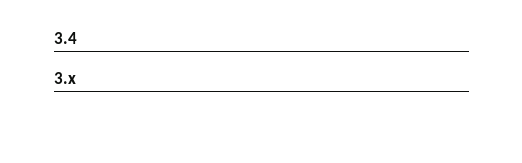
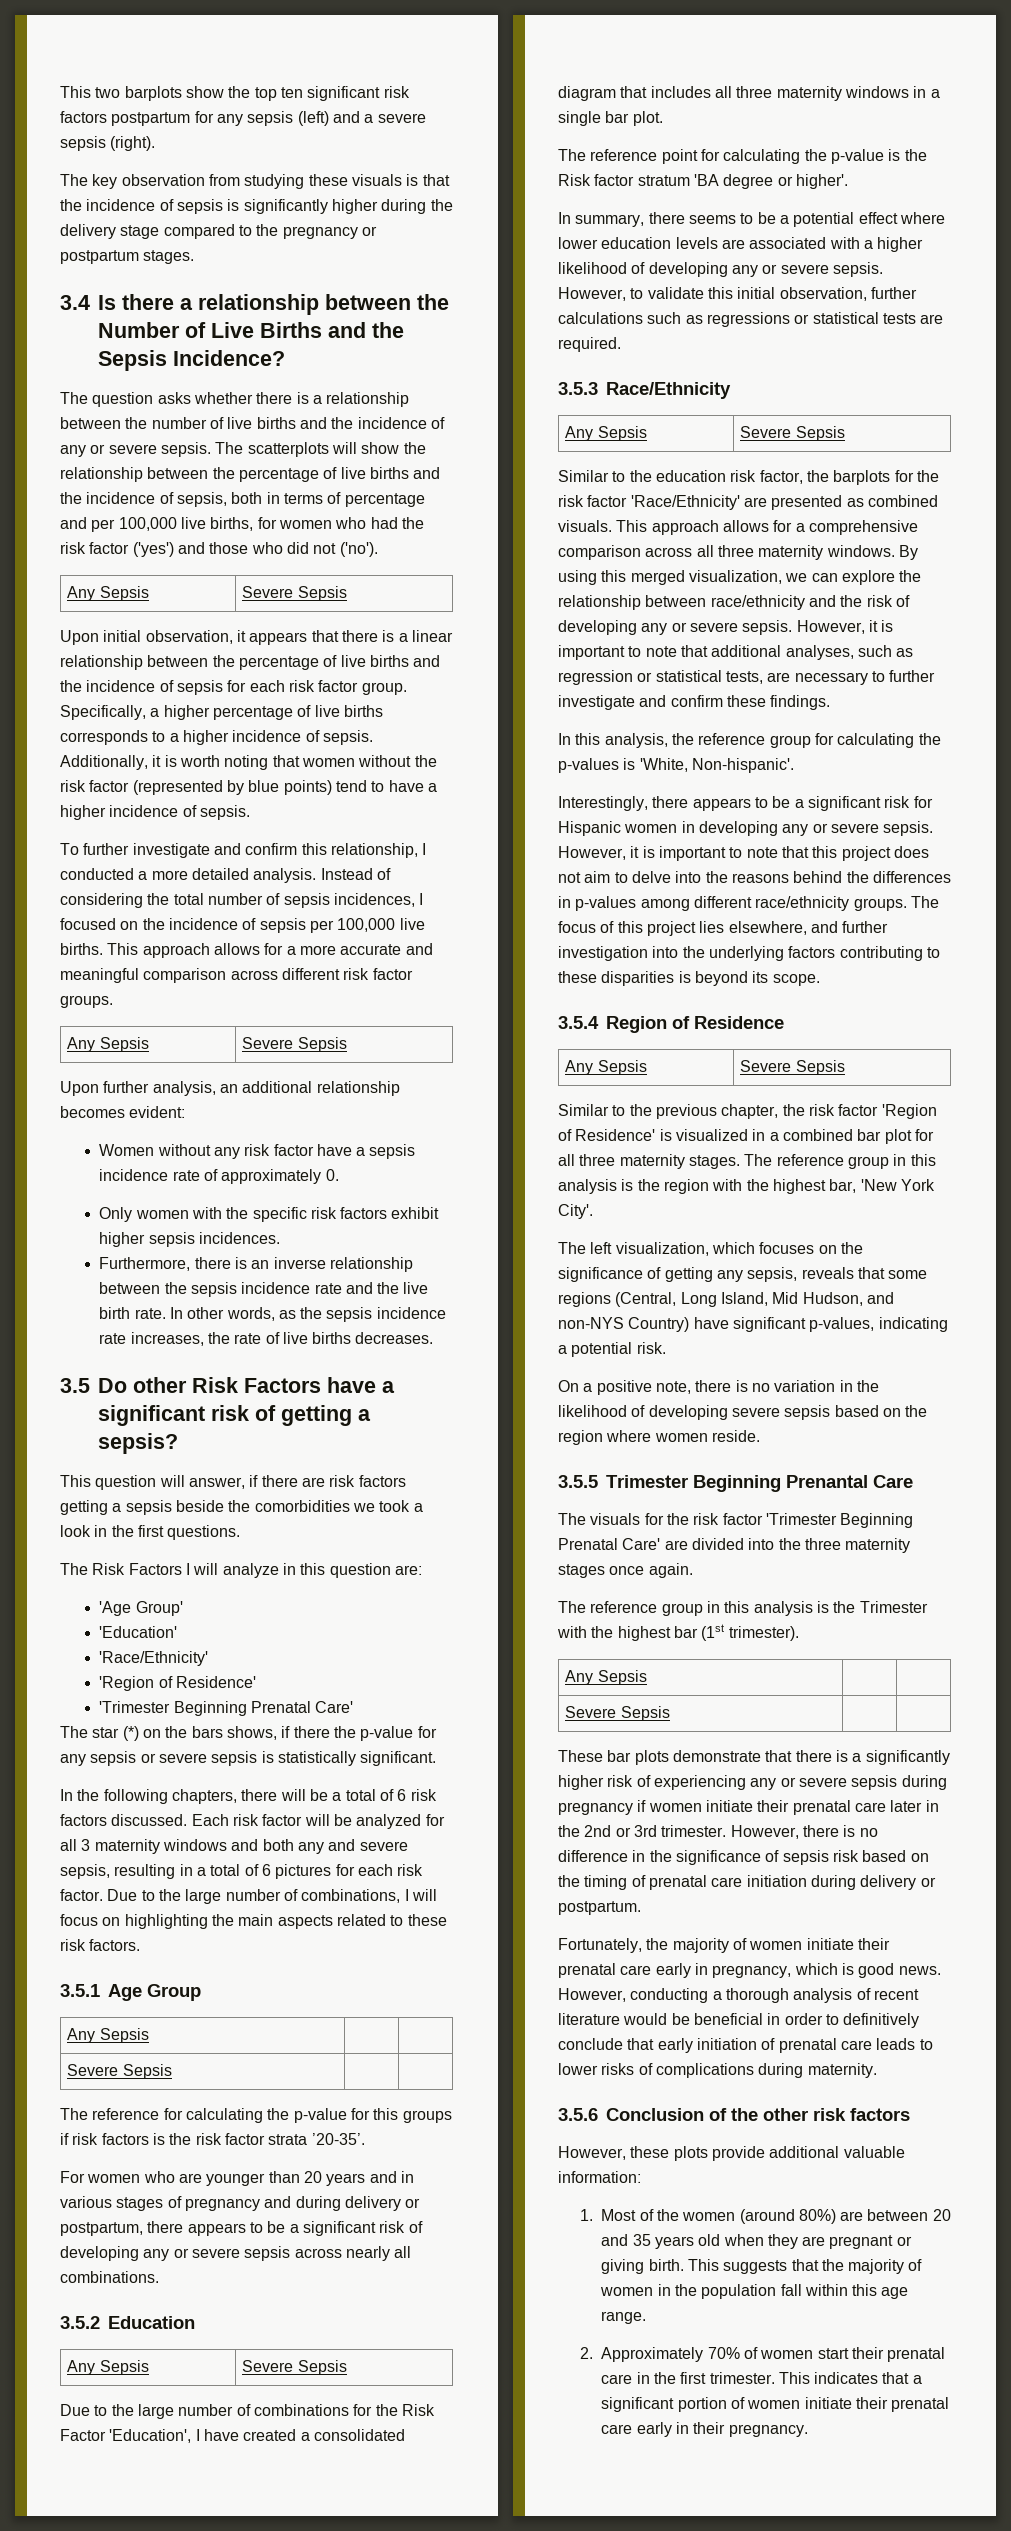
[54,32,77,44] [54,72,76,84] 3.4 // 3.x -> [60,86,410,101] [60,111,426,126] [60,136,156,151] [60,174,450,189] [60,199,453,214] [60,224,377,239] [60,250,195,264] [60,294,449,315] [98,322,404,338] [98,350,285,371] [60,392,410,407] [60,417,445,429] [60,442,426,457] [60,467,441,482] [60,492,425,507] [60,517,424,532] [60,542,378,557] [67,586,149,601] [242,586,347,601] [60,630,453,645] [60,655,441,670] [60,680,407,695] [60,705,383,720] [60,730,373,745] [60,755,437,770] [60,780,437,795] [60,805,250,820] [60,843,427,858] [60,868,391,883] [60,893,424,908] [60,918,425,933] [60,943,433,958] [60,968,413,983] [60,995,113,1008] [67,1037,149,1052] [242,1037,347,1052] [60,1081,400,1096] [60,1106,186,1118] [99,1144,416,1159] [99,1169,339,1184] [99,1207,440,1222] [99,1232,280,1247] [99,1257,413,1272] [99,1282,429,1297] [99,1307,446,1322] [99,1332,434,1346] [60,1377,395,1393] [98,1405,371,1426] [98,1433,178,1454] [60,1475,406,1490] [60,1500,423,1515] [60,1525,241,1540] [60,1563,422,1578] [99,1601,183,1616] [99,1626,178,1638] [99,1651,209,1666] [99,1676,256,1691] [99,1701,354,1716] [60,1726,437,1741] [60,1751,437,1766] [60,1789,437,1804] [60,1814,445,1829] [60,1839,408,1854] [60,1864,424,1879] [60,1889,437,1904] [60,1914,447,1929] [60,1939,141,1951] [60,1984,201,2001] [67,2028,149,2043] [67,2064,172,2079] [60,2108,452,2123] [60,2133,365,2145] [60,2171,414,2186] [60,2196,421,2211] [60,2221,423,2236] [60,2246,412,2261] [60,2271,159,2283] [60,2316,195,2329] [67,2360,149,2375] [242,2360,347,2375] [60,2404,435,2419] [60,2429,405,2443] [558,86,940,101] [558,111,663,126] [558,149,927,164] [558,174,848,189] [558,212,945,227] [558,237,924,252] [558,262,883,277] [558,287,917,301] [558,312,944,327] [558,337,621,352] [558,382,731,399] [565,426,647,441] [740,426,845,441] [558,470,939,485] [558,495,938,510] [558,520,918,535] [558,545,918,560] [558,570,922,585] [558,595,910,610] [558,620,894,635] [558,645,914,660] [558,670,936,685] [558,695,831,710] [558,733,941,748] [558,758,794,773] [558,796,933,811] [558,821,934,836] [558,846,929,861] [558,871,951,883] [558,896,939,911] [558,921,889,936] [558,946,940,961] [558,971,820,986] [558,1016,784,1033] [565,1060,647,1075] [740,1060,845,1075] [558,1104,937,1119] [558,1129,934,1144] [558,1154,936,1169] [558,1179,935,1194] [558,1204,593,1219] [558,1242,863,1256] [558,1267,928,1282] [558,1292,894,1307] [558,1317,948,1332] [558,1342,666,1357] [558,1380,879,1395] [558,1405,928,1420] [558,1430,760,1445] [558,1475,913,1492] [558,1513,914,1528] [558,1538,911,1553] [558,1563,693,1578] [558,1601,928,1616] [557,1624,799,1641] [565,1670,647,1685] [565,1706,670,1721] [558,1750,950,1765] [558,1775,947,1790] [558,1800,939,1815] [558,1825,878,1839] [558,1850,929,1865] [558,1875,936,1890] [558,1901,641,1915] [558,1938,890,1953] [558,1963,941,1978] [558,1988,919,2003] [558,2013,920,2028] [558,2038,933,2053] [558,2063,877,2078] [558,2108,910,2121] [558,2146,905,2161] [558,2171,641,2183] [579,2209,951,2224] [601,2234,912,2249] [601,2259,923,2274] [600,2284,909,2299] [601,2311,647,2324] [579,2347,946,2362] [601,2372,922,2384] [601,2397,950,2412] [601,2422,808,2437] This two barplots show the top ten significant risk factors postpartum for any sepsis (left) and a severe sepsis (right). // The key observation from studying these visuals is that the incidence of sepsis is significantly higher during the delivery stage compared to the pregnancy or postpartum stages. // 3.4 Is there a relationship between the Number of Live Births and the Sepsis Incidence? // The question asks whether there is a relationship between the number of live births and the incidence of any or severe sepsis. The scatterplots will show the relationship between the percentage of live births and the incidence of sepsis, both in terms of percentage and per 100,000 live births, for women who had the risk factor ('yes') and those who did not ('no'). // Any Sepsis | Severe Sepsis // Upon initial observation, it appears that there is a linear relationship between the percentage of live births and the incidence of sepsis for each risk factor group. Specifically, a higher percentage of live births corresponds to a higher incidence of sepsis. Additionally, it is worth noting that women without the risk factor (represented by blue points) tend to have a higher incidence of sepsis. // To further investigate and confirm this relationship, I conducted a more detailed analysis. Instead of considering the total number of sepsis incidences, I focused on the incidence of sepsis per 100,000 live births. This approach allows for a more accurate and meaningful comparison across different risk factor groups. // Any Sepsis | Severe Sepsis // Upon further analysis, an additional relationship becomes evident: // Women without any risk factor have a sepsis incidence rate of approximately 0. // Only women with the specific risk factors exhibit higher sepsis incidences. // Furthermore, there is an inverse relationship between the sepsis incidence rate and the live birth rate. In other words, as the sepsis incidence rate increases, the rate of live births decreases. // 3.5 Do other Risk Factors have a significant risk of getting a sepsis? // This question will answer, if there are risk factors getting a sepsis beside the comorbidities we took a look in the first questions. // The Risk Factors I will analyze in this question are: // 'Age Group' // 'Education' // 'Race/Ethnicity' // 'Region of Residence' // 'Trimester Beginning Prenatal Care' // The star (*) on the bars shows, if there the p-value for any sepsis or severe sepsis is statistically significant. // In the following chapters, there will be a total of 6 risk factors discussed. Each risk factor will be analyzed for all 3 maternity windows and both any and severe sepsis, resulting in a total of 6 pictures for each risk factor. Due to the large number of combinations, I will focus on highlighting the main aspects related to these risk factors. // 3.5.1 Age Group // Any Sepsis | | // Severe Sepsis | | // The reference for calculating the p-value for this groups if risk factors is the risk factor strata ’20-35’. // For women who are younger than 20 years and in various stages of pregnancy and during delivery or postpartum, there appears to be a significant risk of developing any or severe sepsis across nearly all combinations. // 3.5.2 Education // Any Sepsis | Severe Sepsis // Due to the large number of combinations for the Risk Factor 'Education', I have created a consolidated diagram that includes all three maternity windows in a single bar plot. // The reference point for calculating the p-value is the Risk factor stratum 'BA degree or higher'. // In summary, there seems to be a potential effect where lower education levels are associated with a higher likelihood of developing any or severe sepsis. However, to validate this initial observation, further calculations such as regressions or statistical tests are required. // 3.5.3 Race/Ethnicity // Any Sepsis | Severe Sepsis // Similar to the education risk factor, the barplots for the risk factor 'Race/Ethnicity' are presented as combined visuals. This approach allows for a comprehensive comparison across all three maternity windows. By using this merged visualization, we can explore the relationship between race/ethnicity and the risk of developing any or severe sepsis. However, it is important to note that additional analyses, such as regression or statistical tests, are necessary to further investigate and confirm these findings. // In this analysis, the reference group for calculating the p-values is 'White, Non-hispanic'. // Interestingly, there appears to be a significant risk for Hispanic women in developing any or severe sepsis. However, it is important to note that this project does not aim to delve into the reasons behind the differences in p-values among different race/ethnicity groups. The focus of this project lies elsewhere, and further investigation into the underlying factors contributing to these disparities is beyond its scope. // 3.5.4 Region of Residence // Any Sepsis | Severe Sepsis // Similar to the previous chapter, the risk factor 'Region of Residence' is visualized in a combined bar plot for all three maternity stages. The reference group in this analysis is the region with the highest bar, 'New York City'. // The left visualization, which focuses on the significance of getting any sepsis, reveals that some regions (Central, Long Island, Mid Hudson, and non-NYS Country) have significant p-values, indicating a potential risk. // On a positive note, there is no variation in the likelihood of developing severe sepsis based on the region where women reside. // 3.5.5 Trimester Beginning Prenantal Care // The visuals for the risk factor 'Trimester Beginning Prenatal Care' are divided into the three maternity stages once again. // The reference group in this analysis is the Trimester with the highest bar (1st trimester). // Any Sepsis | | // Severe Sepsis | | // These bar plots demonstrate that there is a significantly higher risk of experiencing any or severe sepsis during pregnancy if women initiate their prenatal care later in the 2nd or 3rd trimester. However, there is no difference in the significance of sepsis risk based on the timing of prenatal care initiation during delivery or postpartum. // Fortunately, the majority of women initiate their prenatal care early in pregnancy, which is good news. However, conducting a thorough analysis of recent literature would be beneficial in order to definitively conclude that early initiation of prenatal care leads to lower risks of complications during maternity. // 3.5.6 Conclusion of the other risk factors // However, these plots provide additional valuable information: // 1. Most of the women (around 80%) are between 20 and 35 years old when they are pregnant or giving birth. This suggests that the majority of women in the population fall within this age range. // 2. Approximately 70% of women start their prenatal care in the first trimester. This indicates that a significant portion of women initiate their prenatal care early in their pregnancy.

